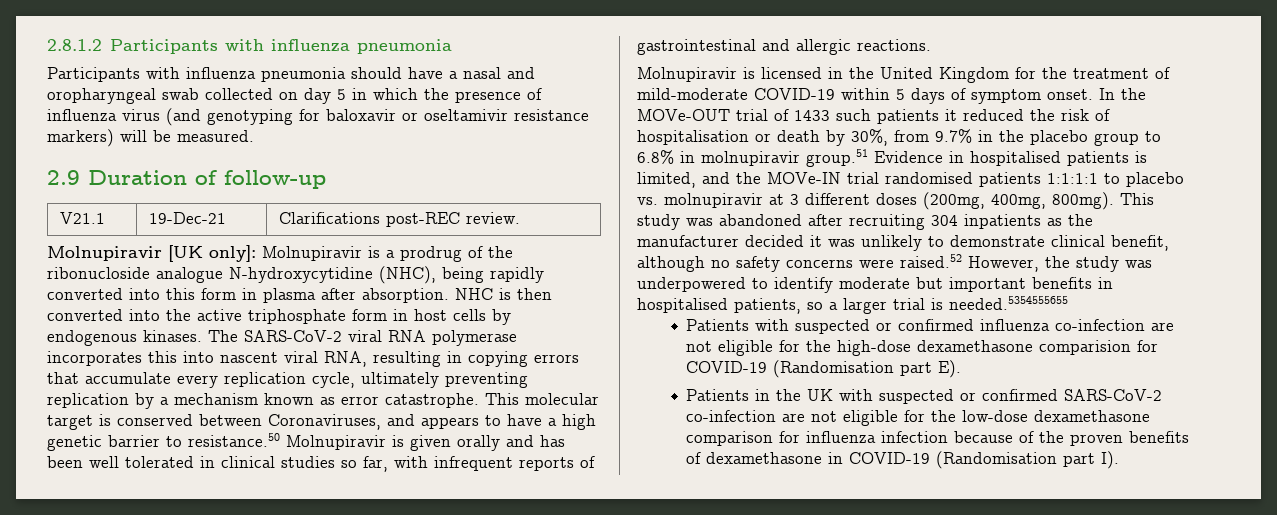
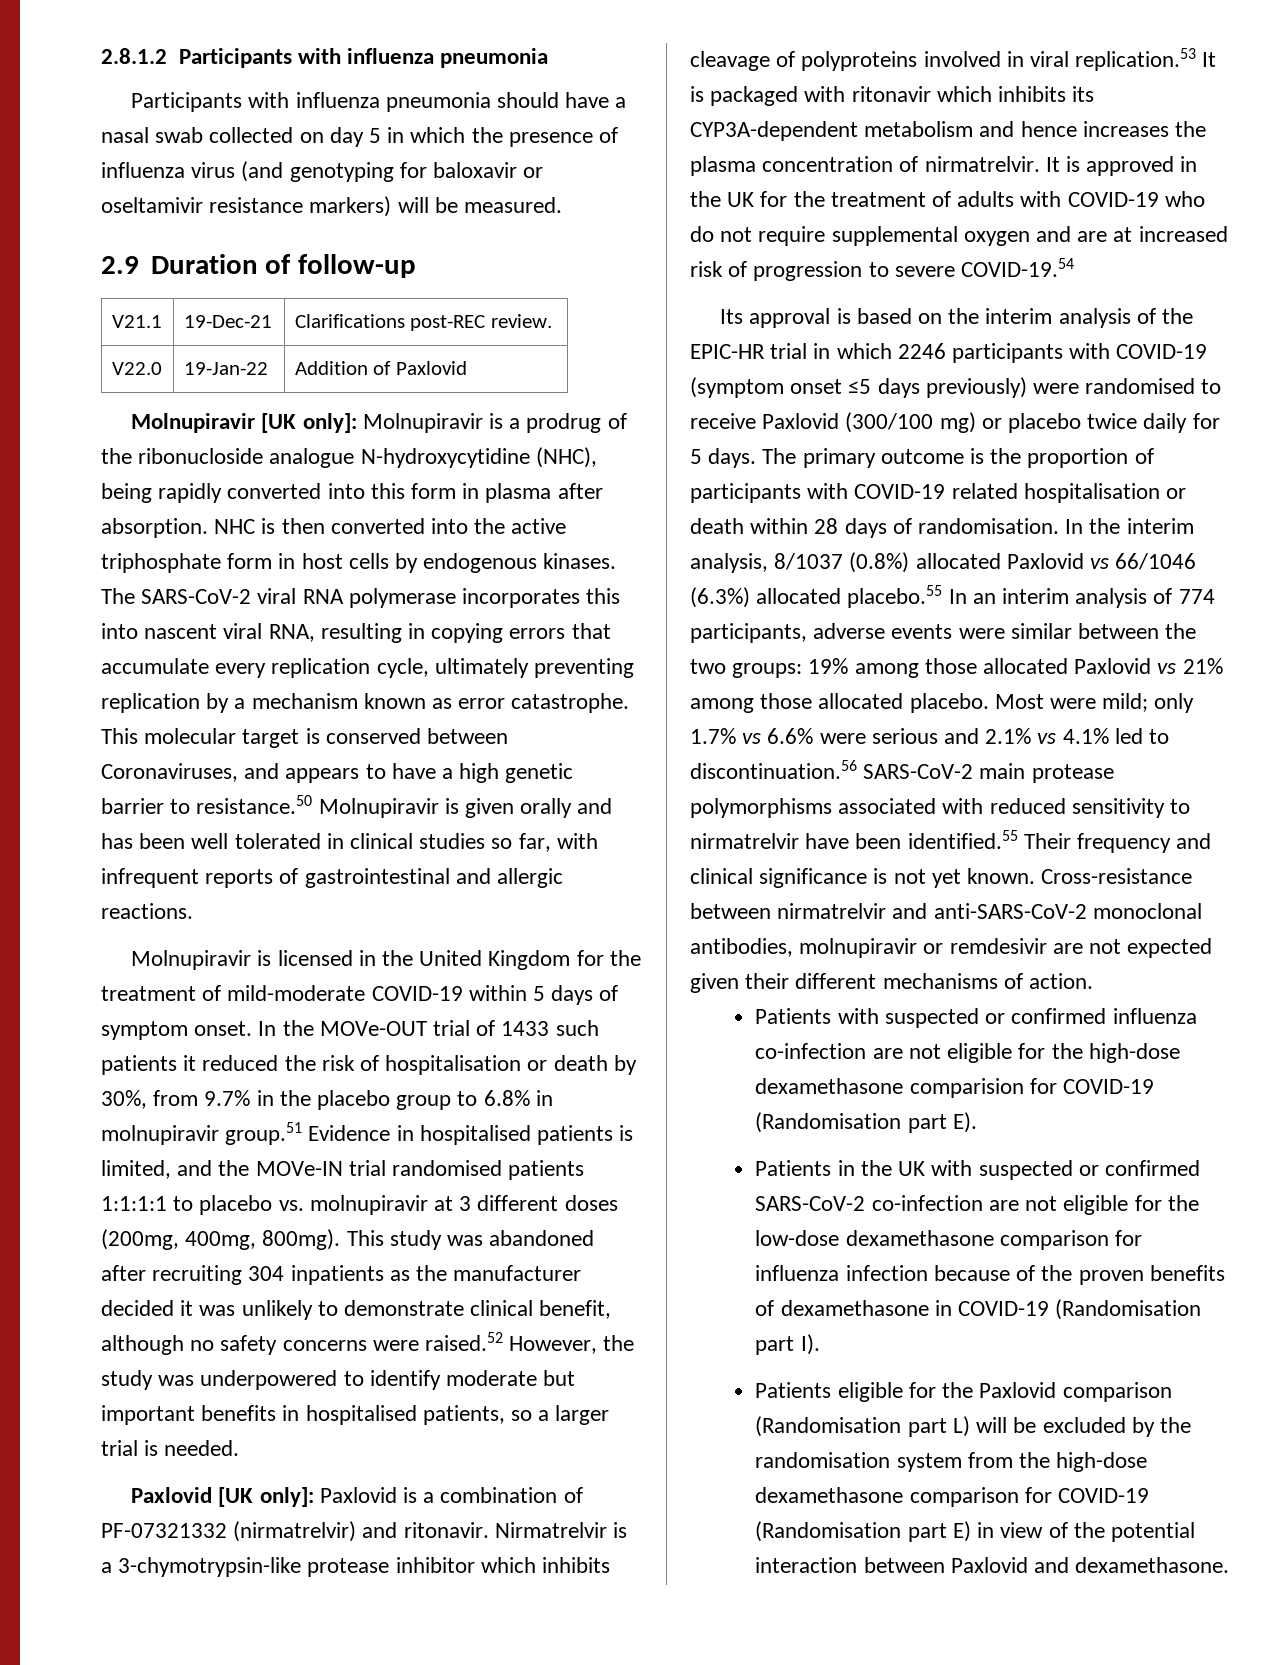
[507,67,535,79] [47,88,156,104] and oropharyngeal -> (149, 135) none
(520, 218) none -> [111,362,162,375] [183,362,268,375] [294,361,467,375] // V22.0 | 19-Jan-22 | Addition of Paxlovid
[949,296,1068,310] needed.5354555655 -> [164,1440,240,1456] [131,1487,583,1507] [101,1521,628,1542] [101,1557,611,1577] [690,48,1217,71] [690,86,1095,106] [690,121,1207,141] [690,156,1198,176] [690,191,1205,207] [690,226,1228,246] [690,258,1075,281] [720,308,1194,328] [690,343,1208,363] [690,377,1222,398] [690,412,1220,433] [690,448,1154,468] [690,483,1187,503] [690,518,1194,538] [690,552,1197,573] [690,585,1215,608] [690,623,1197,643] [690,658,1223,678] [690,693,1195,713] [690,728,1170,744] [690,760,1114,783] [690,798,1191,818] [690,830,1212,853] [690,868,1193,888] [690,903,1202,919] [690,938,1213,958] [690,973,1094,993] needed. // Paxlovid [UK only]: Paxlovid is a combination of PF-07321332 (nirmatrelvir) and ritonavir. Nirmatrelvir is a 3-chymotrypsin-like protease inhibitor which inhibits cleavage of polyproteins involved in viral replication.53 It is packaged with ritonavir which inhibits its CYP3A-dependent metabolism and hence increases the plasma concentration of nirmatrelvir. It is approved in the UK for the treatment of adults with COVID-19 who do not require supplemental oxygen and are at increased risk of progression to severe COVID-19.54 // Its approval is based on the interim analysis of the EPIC-HR trial in which 2246 participants with COVID-19 (symptom onset ≤5 days previously) were randomised to receive Paxlovid (300/100 mg) or placebo twice daily for 5 days. The primary outcome is the proportion of participants with COVID-19 related hospitalisation or death within 28 days of randomisation. In the interim analysis, 8/1037 (0.8%) allocated Paxlovid vs 66/1046 (6.3%) allocated placebo.55 In an interim analysis of 774 participants, adverse events were similar between the two groups: 19% among those allocated Paxlovid vs 21% among those allocated placebo. Most were mild; only 1.7% vs 6.6% were serious and 2.1% vs 4.1% led to discontinuation.56 SARS-CoV-2 main protease polymorphisms associated with reduced sensitivity to nirmatrelvir have been identified.55 Their frequency and clinical significance is not yet known. Cross-resistance between nirmatrelvir and anti-SARS-CoV-2 monoclonal antibodies, molnupiravir or remdesivir are not expected given their different mechanisms of action.
(1120, 460) none -> [755,1382,1172,1402] [755,1416,1191,1437] [755,1452,1148,1472] [755,1487,1150,1507] [755,1521,1195,1542] [755,1557,1230,1573] // Patients eligible for the Paxlovid comparison (Randomisation part L) will be excluded by the randomisation system from the high-dose dexamethasone comparison for COVID-19 (Randomisation part E) in view of the potential interaction between Paxlovid and dexamethasone.

